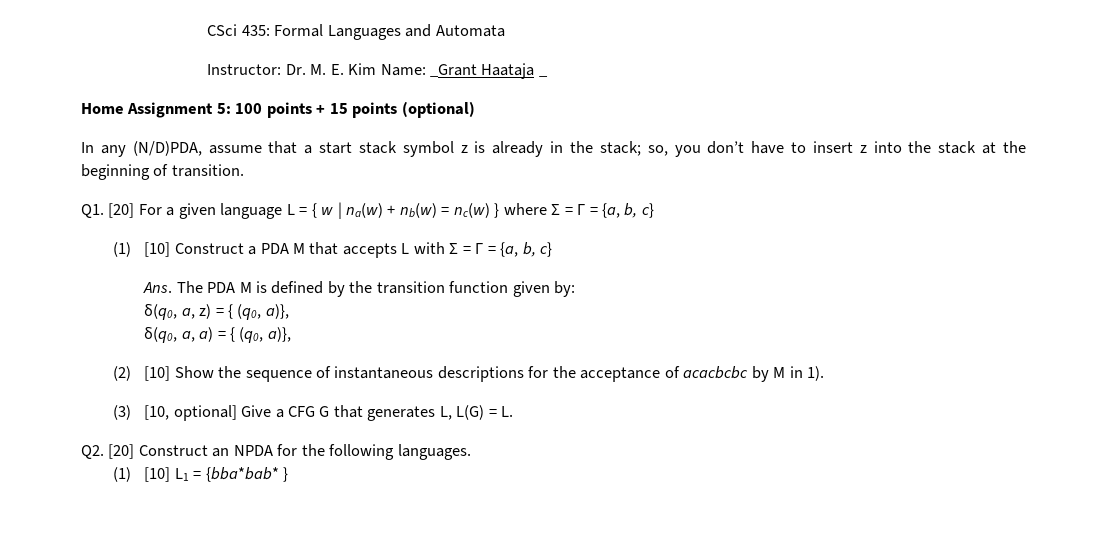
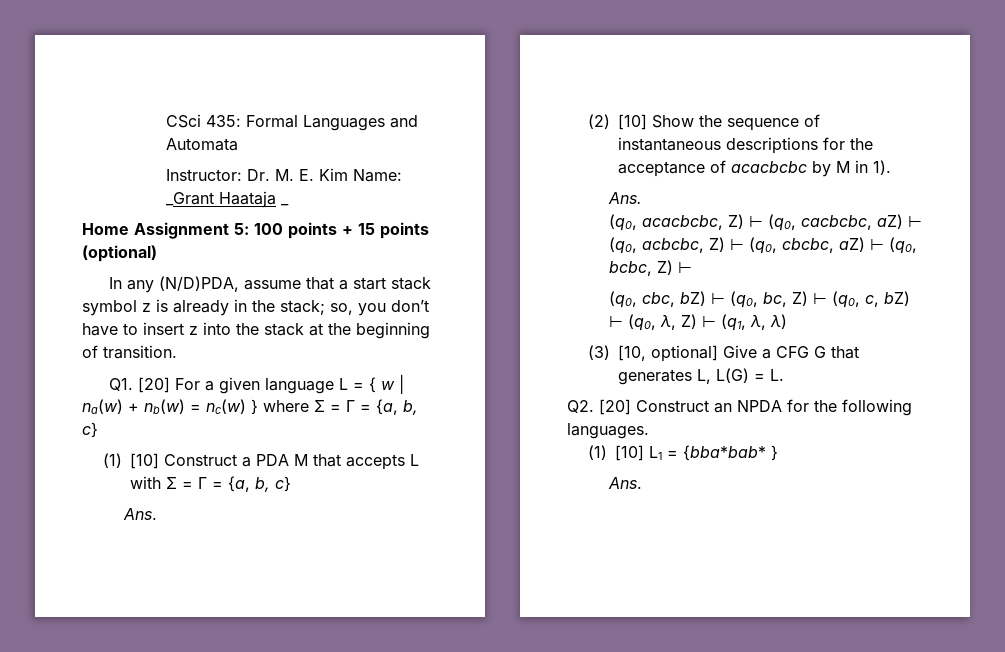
[176,281,576,297] [144,304,289,320] [144,327,291,343] The PDA M is defined by the transition function given by: // δ(q0, a, z) = { (q0, a)}, // δ(q0, a, a) = { (q0, a)}, -> (158, 514) none
(824, 373) none -> [608,192,643,204] [609,214,923,231] [609,237,918,254] [609,260,693,276] [609,291,911,308] [609,314,788,331] // Ans. // (q0, acacbcbc, Z) ⊢ (q0, cacbcbc, aZ) ⊢ (q0, acbcbc, Z) ⊢ (q0, cbcbc, aZ) ⊢ (q0, bcbc, Z) ⊢ // (q0, cbc, bZ) ⊢ (q0, bc, Z) ⊢ (q0, c, bZ) ⊢ (q0, λ, Z) ⊢ (q1, λ, λ)
(288, 474) none -> [608,477,643,489] // Ans.

